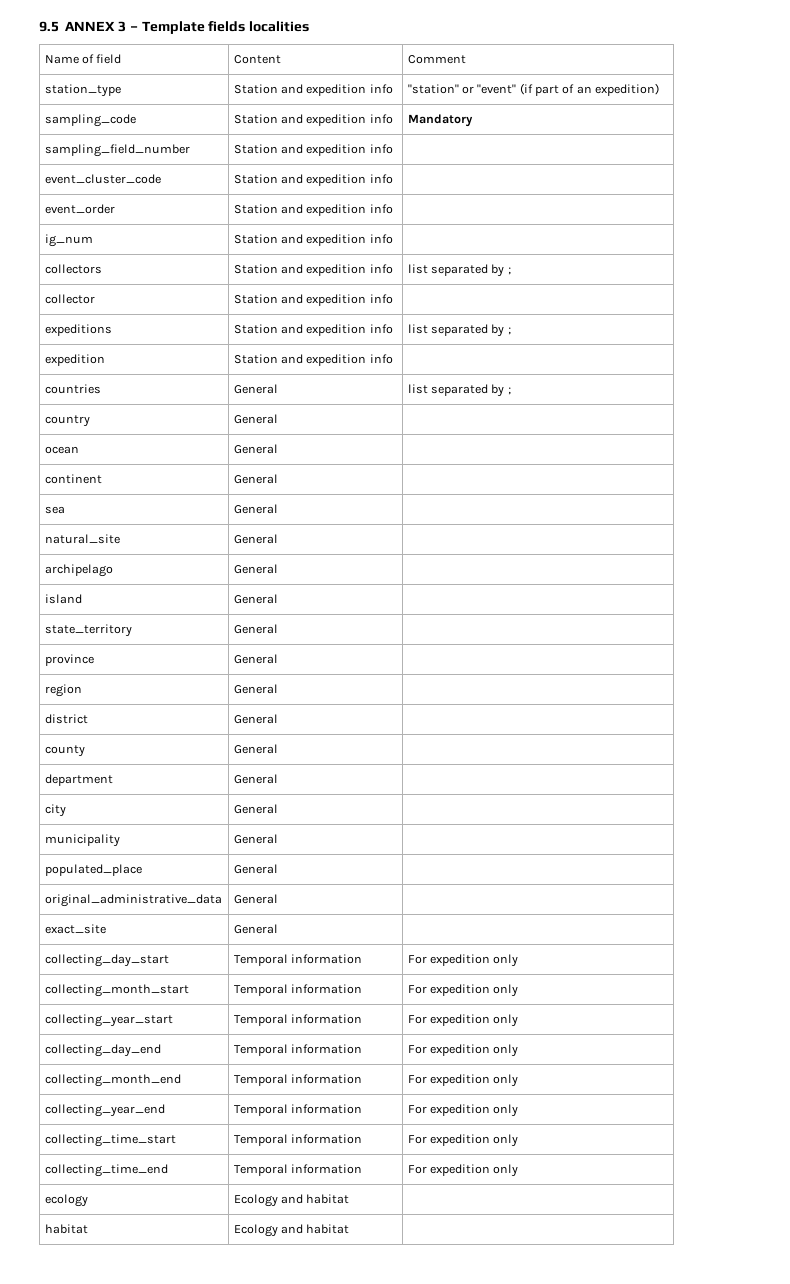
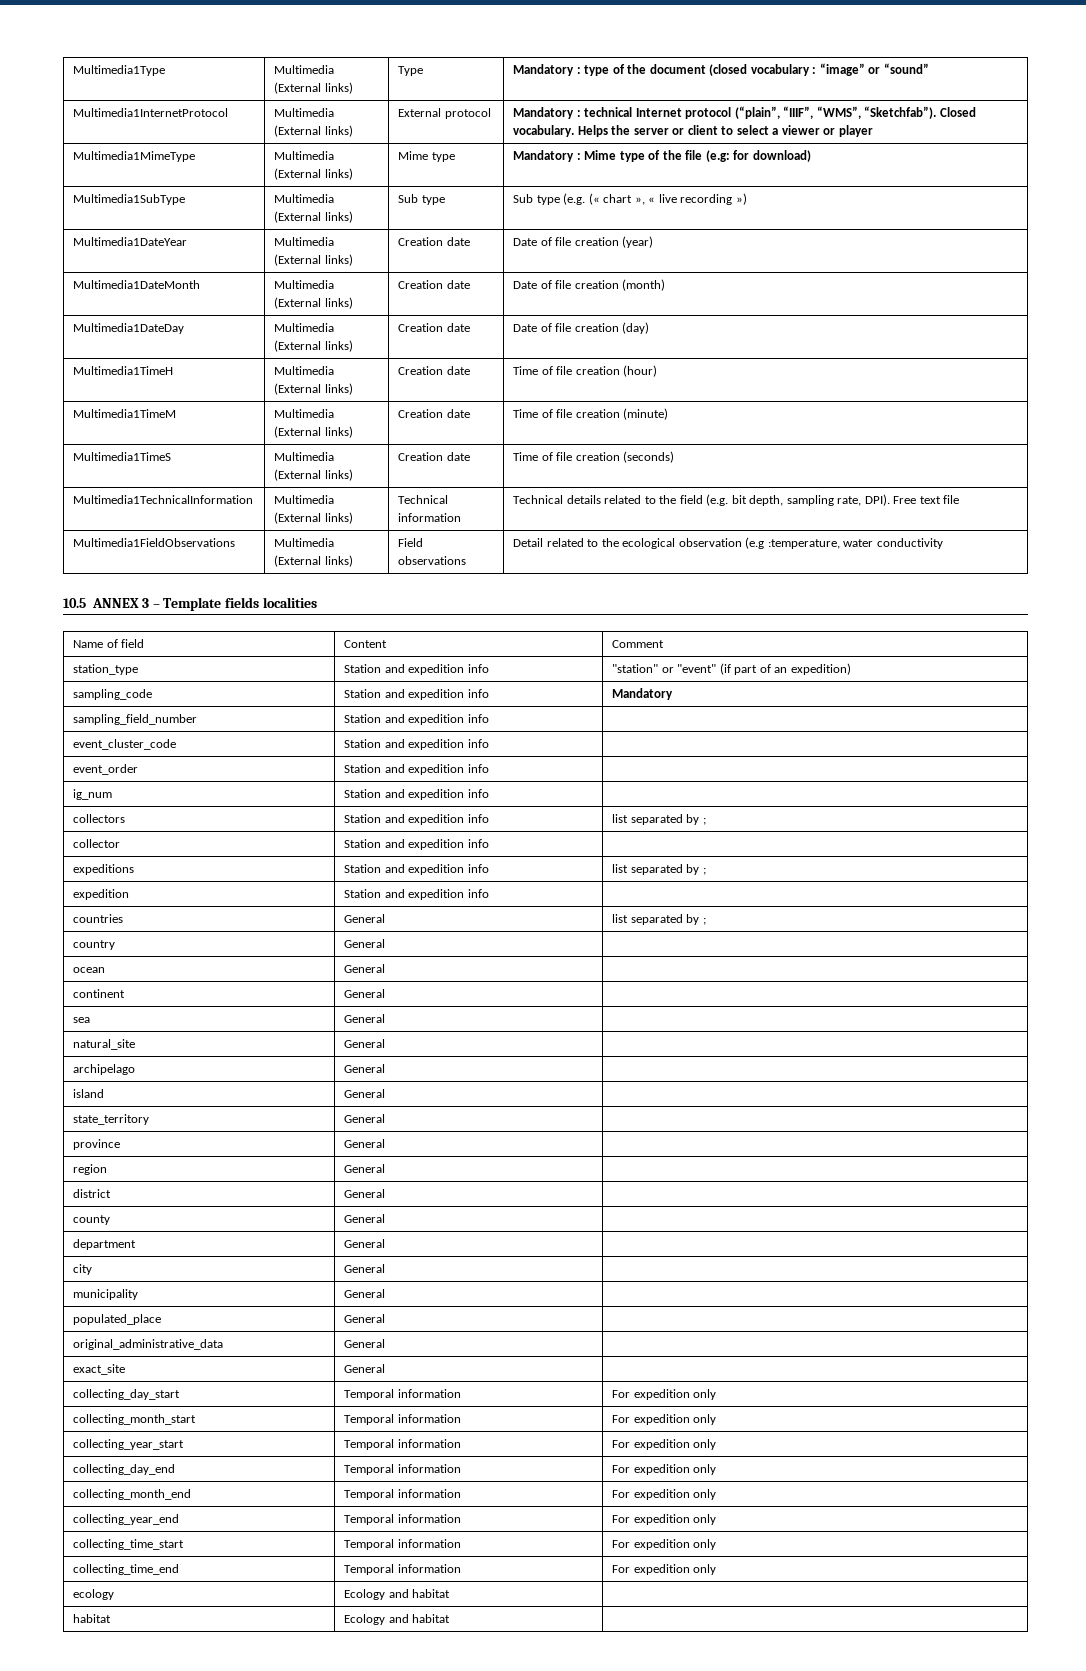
[39,21,59,32] 9.5 -> [73,65,166,76] [274,65,335,74] [274,82,353,94] [398,66,424,76] [513,63,929,76] [73,108,229,117] [274,108,335,117] [274,125,353,137] [398,108,491,119] [513,106,976,119] [513,125,873,137] [73,151,196,162] [274,151,335,160] [274,168,353,180] [398,151,455,162] [513,150,811,162] [73,194,186,205] [274,194,335,203] [274,211,353,223] [398,194,445,205] [513,193,747,205] [73,237,188,246] [274,237,335,246] [274,254,353,266] [398,237,470,246] [513,236,654,248] [73,280,201,289] [274,280,335,289] [274,297,353,309] [398,280,470,289] [513,279,666,291] [73,323,185,334] [274,323,335,332] [274,340,353,352] [398,323,470,332] [513,322,650,334] [73,366,174,375] [274,366,335,375] [274,383,353,395] [398,366,470,375] [513,365,658,377] [73,409,177,418] [274,409,335,418] [274,426,353,438] [398,409,470,418] [513,408,669,420] [73,452,172,461] [274,452,335,461] [274,469,353,481] [398,452,470,461] [513,451,675,463] [73,495,254,504] [274,495,335,504] [274,512,353,524] [398,495,449,504] [398,513,462,522] [513,494,960,506] [73,538,236,547] [274,538,335,547] [274,555,353,567] [398,538,424,547] [398,556,467,565] [513,537,943,549] [63,598,86,608] Multimedia1Type | Multimedia (External links) | Type | Mandatory : type of the document (closed vocabulary : “image” or “sound” // Multimedia1InternetProtocol | Multimedia (External links) | External protocol | Mandatory : technical Internet protocol (“plain”, “IIIF”, “WMS”, “Sketchfab”). Closed vocabulary. Helps the server or client to select a viewer or player // Multimedia1MimeType | Multimedia (External links) | Mime type | Mandatory : Mime type of the file (e.g: for download) // Multimedia1SubType | Multimedia (External links) | Sub type | Sub type (e.g. (« chart », « live recording ») // Multimedia1DateYear | Multimedia (External links) | Creation date | Date of file creation (year) // Multimedia1DateMonth | Multimedia (External links) | Creation date | Date of file creation (month) // Multimedia1DateDay | Multimedia (External links) | Creation date | Date of file creation (day) // Multimedia1TimeH | Multimedia (External links) | Creation date | Time of file creation (hour) // Multimedia1TimeM | Multimedia (External links) | Creation date | Time of file creation (minute) // Multimedia1TimeS | Multimedia (External links) | Creation date | Time of file creation (seconds) // Multimedia1TechnicalInformation | Multimedia (External links) | Technical information | Technical details related to the field (e.g. bit depth, sampling rate, DPI). Free text file // Multimedia1FieldObservations | Multimedia (External links) | Field observations | Detail related to the ecological observation (e.g :temperature, water conductivity // 10.5

